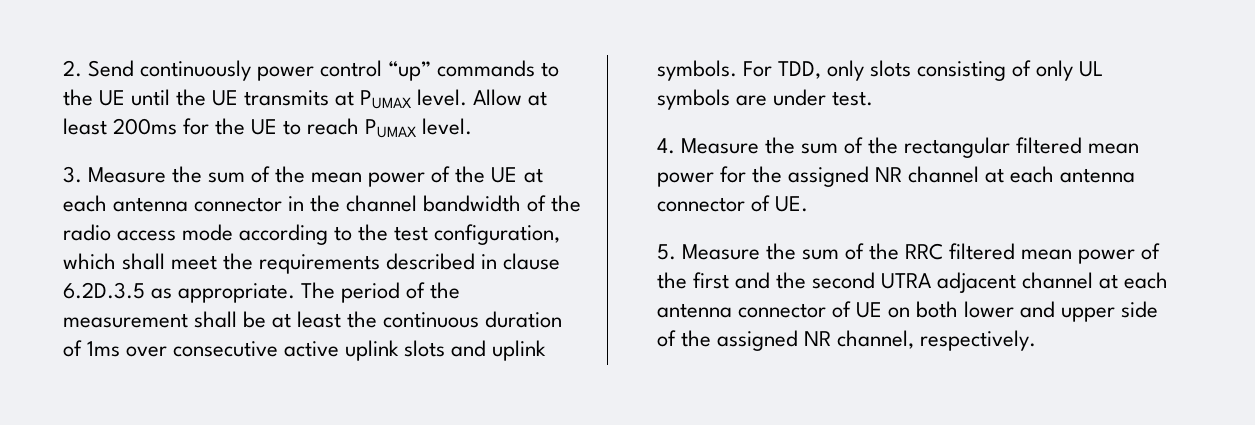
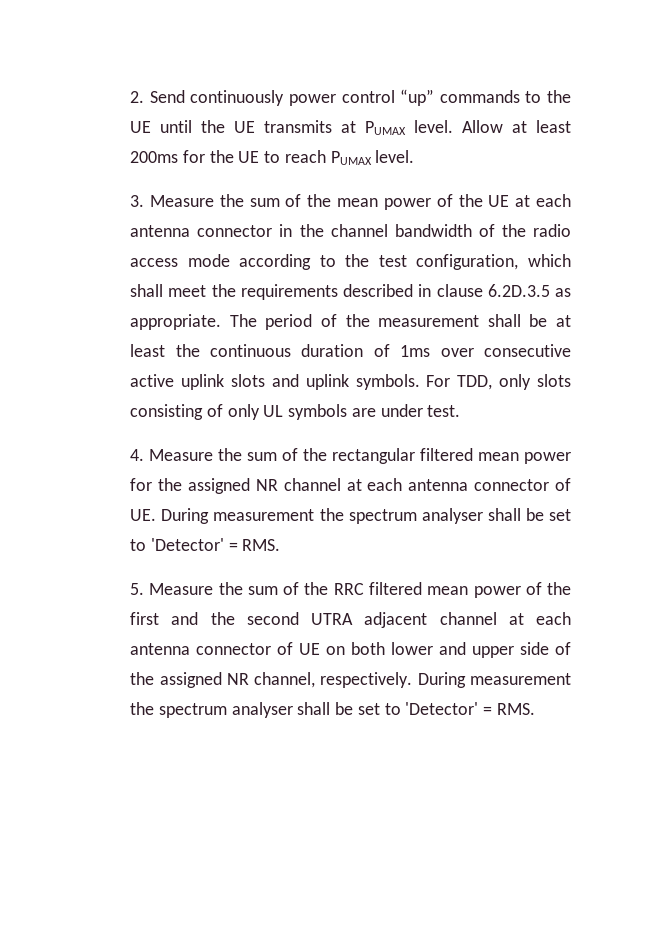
(808, 204) none -> [161,508,571,524] [130,538,281,551] During measurement the spectrum analyser shall be set to 'Detector' = RMS.
(1037, 340) none -> [417,672,571,688] [130,702,535,718] During measurement the spectrum analyser shall be set to 'Detector' = RMS.

